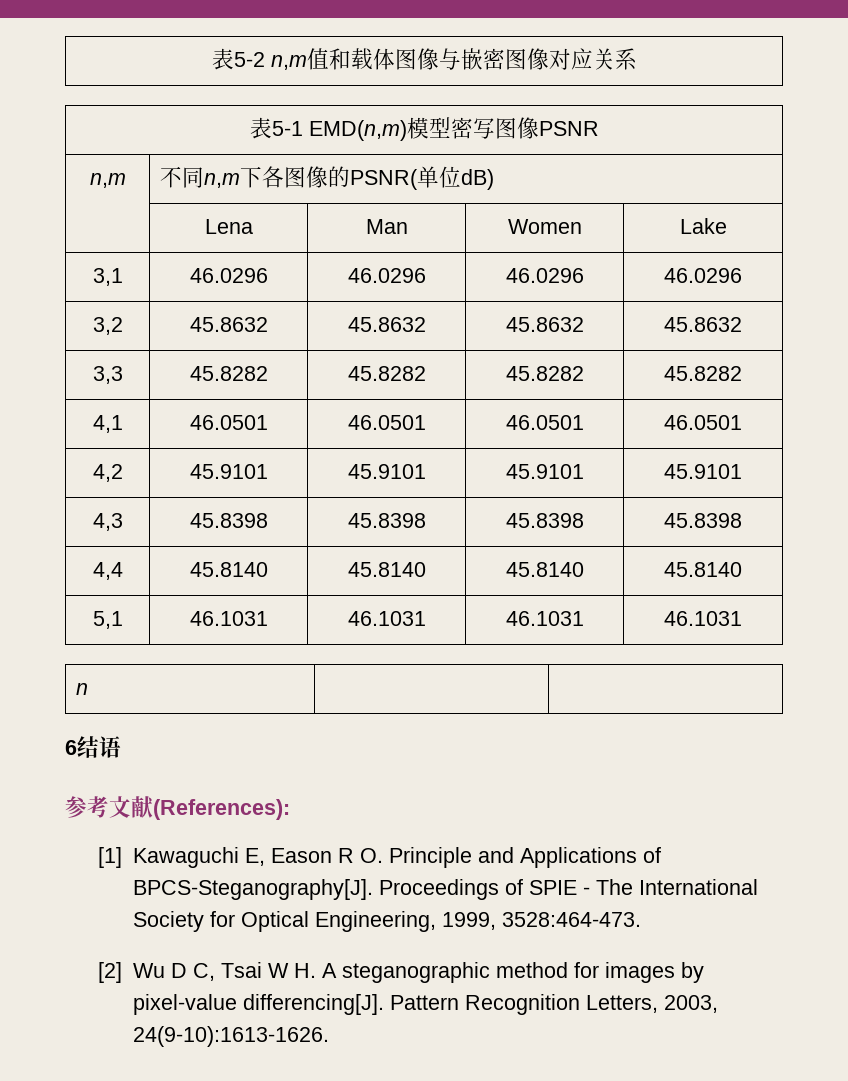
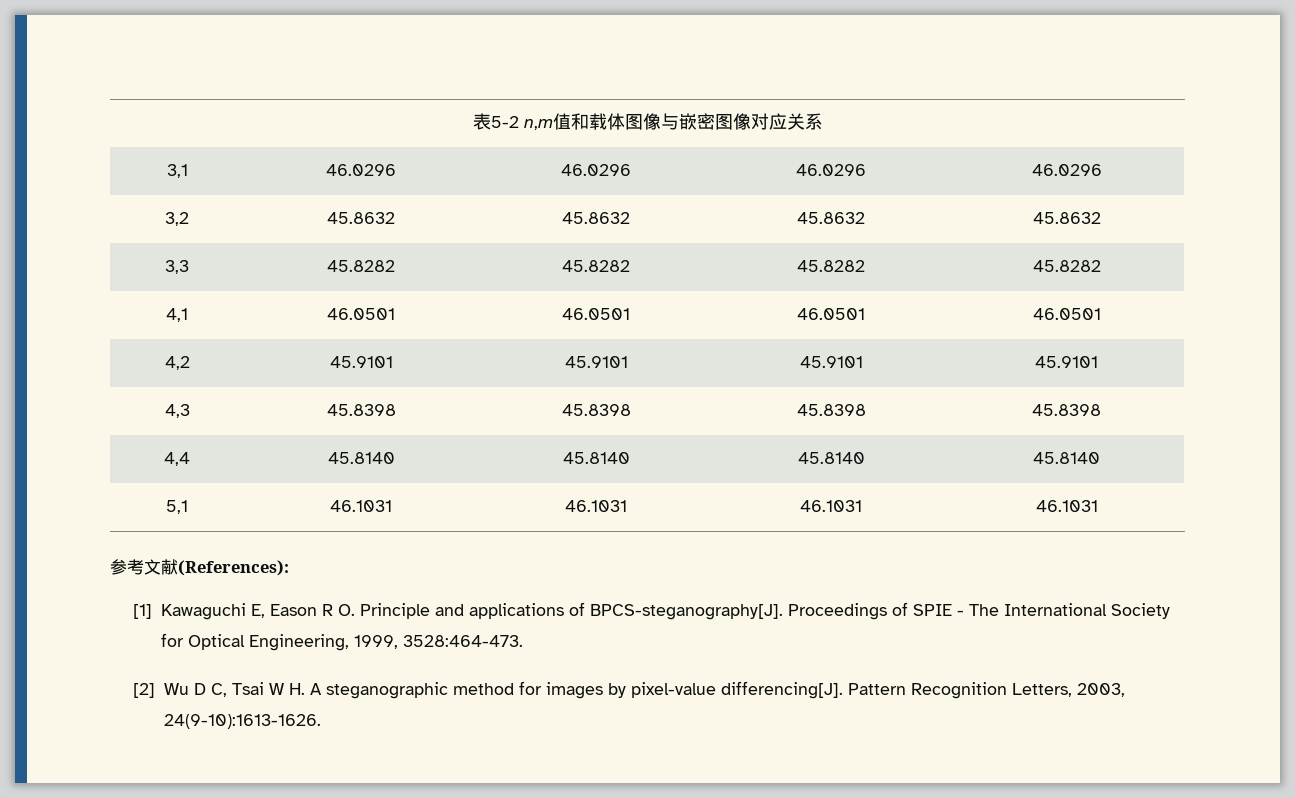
[249,117,599,141] [89,173,126,188] [159,166,494,190] [204,219,253,234] [365,219,408,234] [507,219,582,234] [679,218,727,234] // 表5-1 EMD(n,m)模型密写图像PSNR // n,m | 不同n,m下各图像的PSNR(单位dB) // | Lena | Man | Women | Lake -> (823, 121) none
[75,683,88,695] [65,736,121,758] // n | | // 6结语 -> (1098, 506) none
[519,847,661,868] [132,879,373,900] Applications of BPCS-Steganography[J]. -> [468,602,783,620] applications of BPCS-steganography[J].

